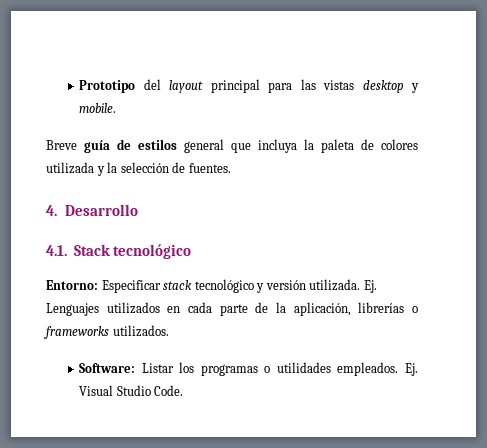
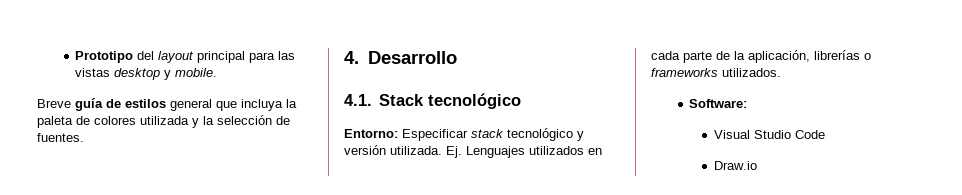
[141,362,418,376] [79,385,184,396] Listar los programas o utilidades empleados. Ej. Visual Studio Code. -> [713,130,825,139] [713,161,757,170] // Visual Studio Code // Draw.io

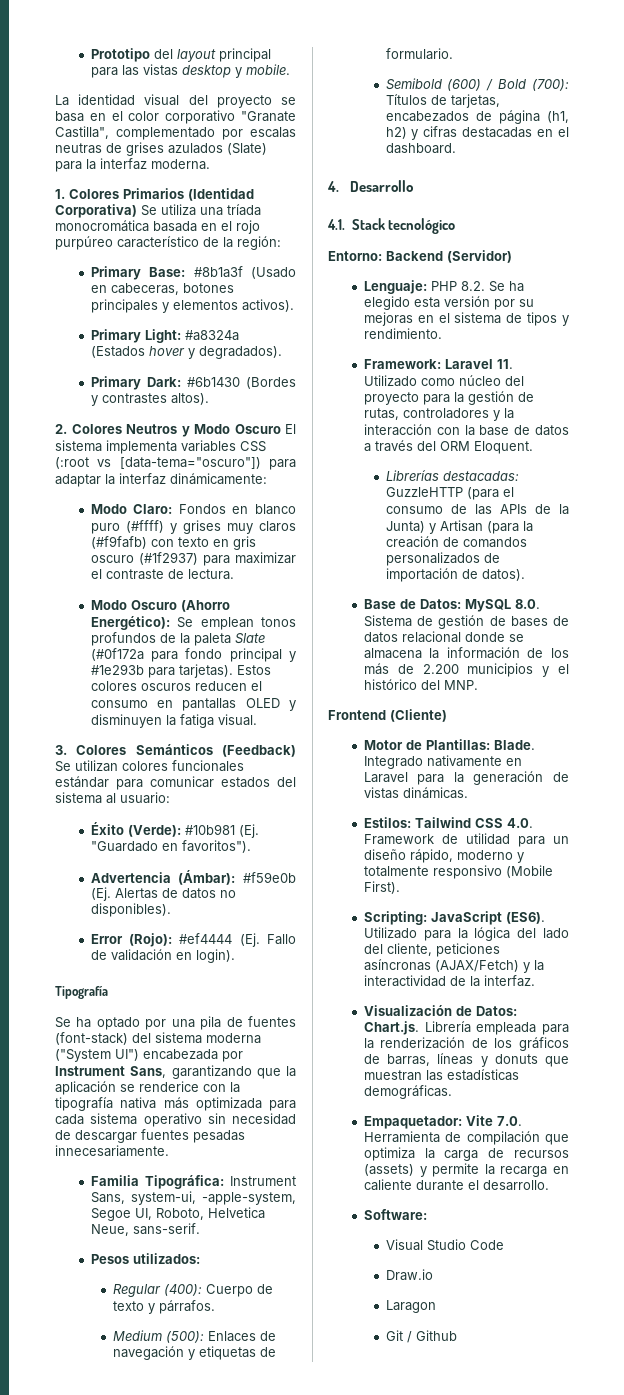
[37,98,297,111] [37,115,290,128] [37,133,84,142] Breve guía de estilos general que incluya la paleta de colores utilizada y la selección de fuentes. -> [55,94,296,108] [55,110,296,124] [55,126,296,140] [55,142,267,156] [55,158,210,172] [55,188,254,201] [55,204,261,218] [55,220,260,234] [55,236,281,250] [90,266,296,280] [90,283,234,295] [90,299,294,313] [90,329,239,343] [90,346,282,359] [90,376,296,390] [90,393,209,406] [55,424,296,437] [55,440,266,454] [55,457,296,470] [55,473,267,487] [90,504,296,515] [90,520,296,534] [90,536,256,550] [90,552,296,566] [90,569,234,580] [90,600,230,612] [90,616,296,630] [90,632,265,646] [90,648,296,662] [90,664,271,678] [90,681,262,691] [90,698,296,711] [90,714,257,728] [55,744,296,757] [55,760,244,772] [55,776,296,790] [55,792,170,804] [90,822,259,838] [90,840,251,853] [90,870,296,885] [90,887,236,901] [90,903,171,917] [90,933,296,947] [90,949,235,963] [55,986,108,999] [55,1016,296,1030] [55,1032,261,1045] [55,1049,243,1062] [55,1065,296,1079] [55,1081,240,1095] [55,1097,296,1111] [55,1113,296,1127] [55,1129,245,1143] [55,1145,169,1157] [90,1175,296,1189] [90,1191,296,1205] [90,1207,265,1221] [90,1223,200,1236] [90,1253,200,1264] [112,1284,273,1297] [112,1300,215,1314] [112,1330,276,1343] [112,1346,276,1360] [385,48,453,60] [385,78,569,91] [385,94,500,108] [385,110,569,124] [385,126,569,140] [385,143,456,154] La identidad visual del proyecto se basa en el color corporativo "Granate Castilla", complementado por escalas neutras de grises azulados (Slate) para la interfaz moderna. // 1. Colores Primarios (Identidad Corporativa) Se utiliza una tríada monocromática basada en el rojo purpúreo característico de la región: // Primary Base: #8b1a3f (Usado en cabeceras, botones principales y elementos activos). // Primary Light: #a8324a (Estados hover y degradados). // Primary Dark: #6b1430 (Bordes y contrastes altos). // 2. Colores Neutros y Modo Oscuro El sistema implementa variables CSS (:root vs [data-tema="oscuro"]) para adaptar la interfaz dinámicamente: // Modo Claro: Fondos en blanco puro (#ffff) y grises muy claros (#f9fafb) con texto en gris oscuro (#1f2937) para maximizar el contraste de lectura. // Modo Oscuro (Ahorro Energético): Se emplean tonos profundos de la paleta Slate (#0f172a para fondo principal y #1e293b para tarjetas). Estos colores oscuros reducen el consumo en pantallas OLED y disminuyen la fatiga visual. // 3. Colores Semánticos (Feedback) Se utilizan colores funcionales estándar para comunicar estados del sistema al usuario: // Éxito (Verde): #10b981 (Ej. "Guardado en favoritos"). // Advertencia (Ámbar): #f59e0b (Ej. Alertas de datos no disponibles). // Error (Rojo): #ef4444 (Ej. Fallo de validación en login). // Tipografía // Se ha optado por una pila de fuentes (font-stack) del sistema moderna ("System UI") encabezada por Instrument Sans, garantizando que la aplicación se renderice con la tipografía nativa más optimizada para cada sistema operativo sin necesidad de descargar fuentes pesadas innecesariamente. // Familia Tipográfica: Instrument Sans, system-ui, -apple-system, Segoe UI, Roboto, Helvetica Neue, sans-serif. // Pesos utilizados: // Regular (400): Cuerpo de texto y párrafos. // Medium (500): Enlaces de navegación y etiquetas de formulario. // Semibold (600) / Bold (700): Títulos de tarjetas, encabezados de página (h1, h2) y cifras destacadas en el dashboard.
[402,128,584,141] [344,145,602,158] [651,50,871,63] [651,68,781,77] Especificar stack tecnológico y versión utilizada. Ej. Lenguajes utilizados en cada parte de la aplicación, librerías o frameworks utilizados. -> [386,250,512,263] [363,280,524,294] [363,296,534,310] [363,312,569,326] [363,328,442,339] [363,359,513,369] [363,375,524,387] [363,391,534,405] [363,408,514,421] [363,424,569,436] [363,440,533,454] [385,470,519,481] [385,487,514,500] [385,504,569,515] [385,520,533,534] [385,536,527,548] [385,552,500,566] [385,568,525,582] [363,599,540,612] [363,615,569,629] [363,631,524,643] [363,647,569,659] [363,663,569,677] [363,679,478,690] [328,709,447,722] [363,739,535,750] [363,755,522,769] [363,771,569,785] [363,787,468,799] [363,817,533,828] [363,833,569,847] [363,849,524,863] [363,865,553,879] [363,881,400,894] [363,911,545,925] [363,927,569,941] [363,943,500,957] [363,959,544,973] [363,975,535,987] [363,1005,517,1016] [363,1021,569,1035] [363,1037,569,1051] [363,1053,569,1067] [363,1069,519,1081] [363,1085,452,1099] [363,1115,522,1129] [363,1131,569,1145] [363,1147,569,1161] [363,1163,569,1177] [363,1179,549,1191] Backend (Servidor) // Lenguaje: PHP 8.2. Se ha elegido esta versión por su mejoras en el sistema de tipos y rendimiento. // Framework: Laravel 11. Utilizado como núcleo del proyecto para la gestión de rutas, controladores y la interacción con la base de datos a través del ORM Eloquent. // Librerías destacadas: GuzzleHTTP (para el consumo de las APIs de la Junta) y Artisan (para la creación de comandos personalizados de importación de datos). // Base de Datos: MySQL 8.0. Sistema de gestión de bases de datos relacional donde se almacena la información de los más de 2.200 municipios y el histórico del MNP. // Frontend (Cliente) // Motor de Plantillas: Blade. Integrado nativamente en Laravel para la generación de vistas dinámicas. // Estilos: Tailwind CSS 4.0. Framework de utilidad para un diseño rápido, moderno y totalmente responsivo (Mobile First). // Scripting: JavaScript (ES6). Utilizado para la lógica del lado del cliente, peticiones asíncronas (AJAX/Fetch) y la interactividad de la interfaz. // Visualización de Datos: Chart.js. Librería empleada para la renderización de los gráficos de barras, líneas y donuts que muestran las estadísticas demográficas. // Empaquetador: Vite 7.0. Herramienta de compilación que optimiza la carga de recursos (assets) y permite la recarga en caliente durante el desarrollo.
(757, 165) none -> [385,1300,436,1313] [385,1330,457,1343] // Laragon // Git / Github

